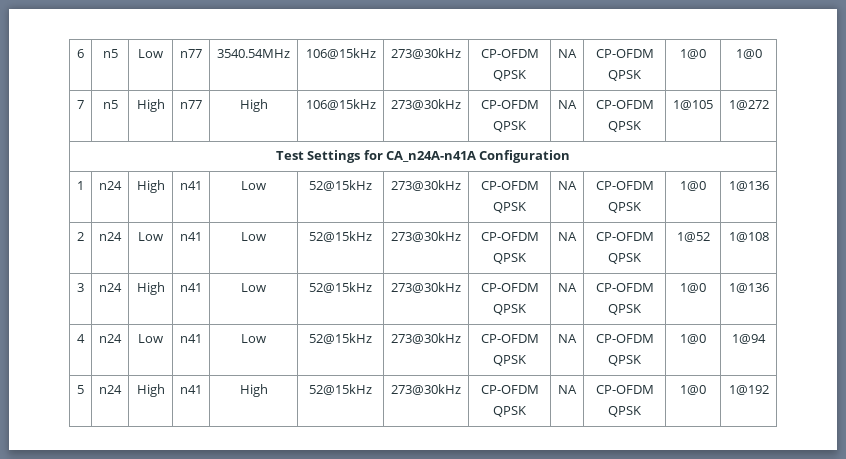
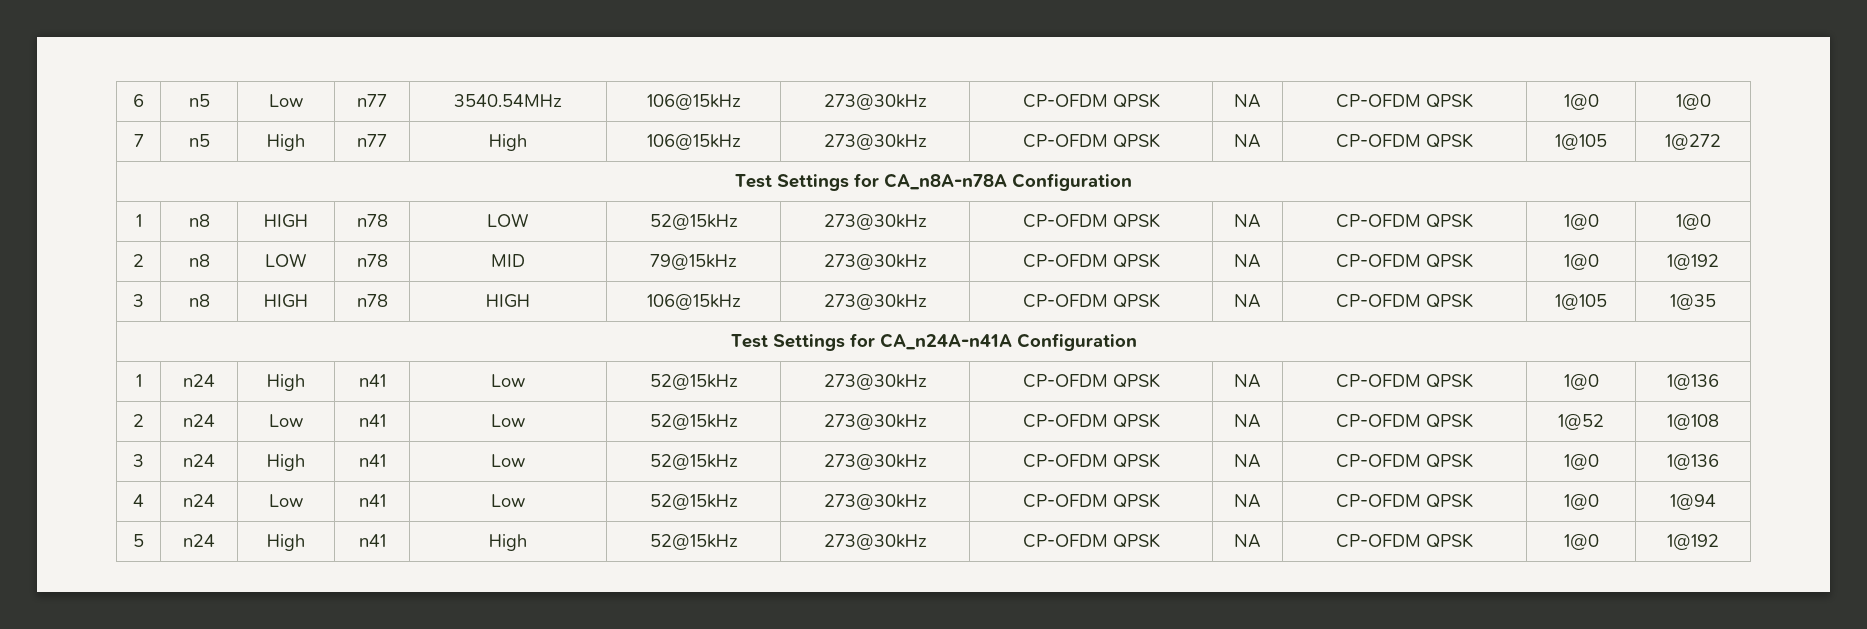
(769, 105) none -> [735,173,1132,191] [135,214,142,227] [188,214,210,227] [264,214,308,228] [356,214,388,227] [487,213,529,227] [649,213,738,230] [823,213,927,230] [1022,213,1160,228] [1234,214,1261,228] [1336,213,1473,228] [1563,213,1599,230] [1675,213,1711,230] [133,254,144,267] [188,254,210,267] [265,253,307,267] [356,254,388,267] [491,254,525,267] [650,253,738,270] [823,253,927,270] [1022,253,1160,268] [1234,254,1261,268] [1336,253,1473,268] [1563,253,1599,270] [1667,253,1719,270] [133,294,144,307] [188,294,210,307] [264,294,308,308] [356,294,388,307] [486,294,530,308] [646,293,741,310] [823,293,927,310] [1022,293,1160,308] [1234,294,1261,308] [1336,293,1473,308] [1555,293,1607,310] [1670,293,1716,310] // Test Settings for CA_n8A-n78A Configuration // 1 | n8 | HIGH | n78 | LOW | 52@15kHz | 273@30kHz | CP-OFDM QPSK | NA | CP-OFDM QPSK | 1@0 | 1@0 // 2 | n8 | LOW | n78 | MID | 79@15kHz | 273@30kHz | CP-OFDM QPSK | NA | CP-OFDM QPSK | 1@0 | 1@192 // 3 | n8 | HIGH | n78 | HIGH | 106@15kHz | 273@30kHz | CP-OFDM QPSK | NA | CP-OFDM QPSK | 1@105 | 1@35

